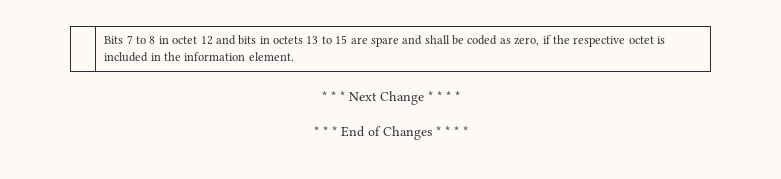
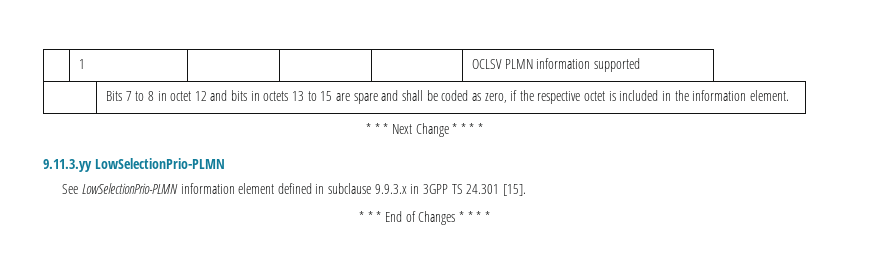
(104, 40) none -> [78,59,85,69] [471,58,640,72] | 1 | | | | OCLSV PLMN information supported //
(460, 96) none -> [43,158,225,172] [62,183,526,196] // 9.11.3.yy LowSelectionPrio-PLMN // See LowSelectionPrio-PLMN information element defined in subclause 9.9.3.x in 3GPP TS 24.301 [15].

